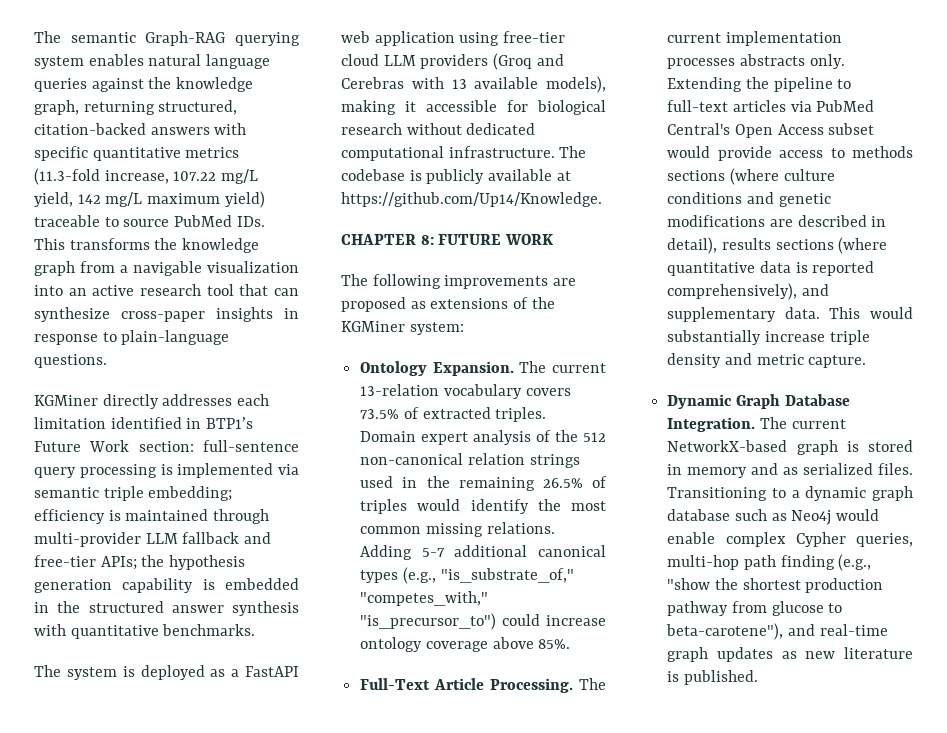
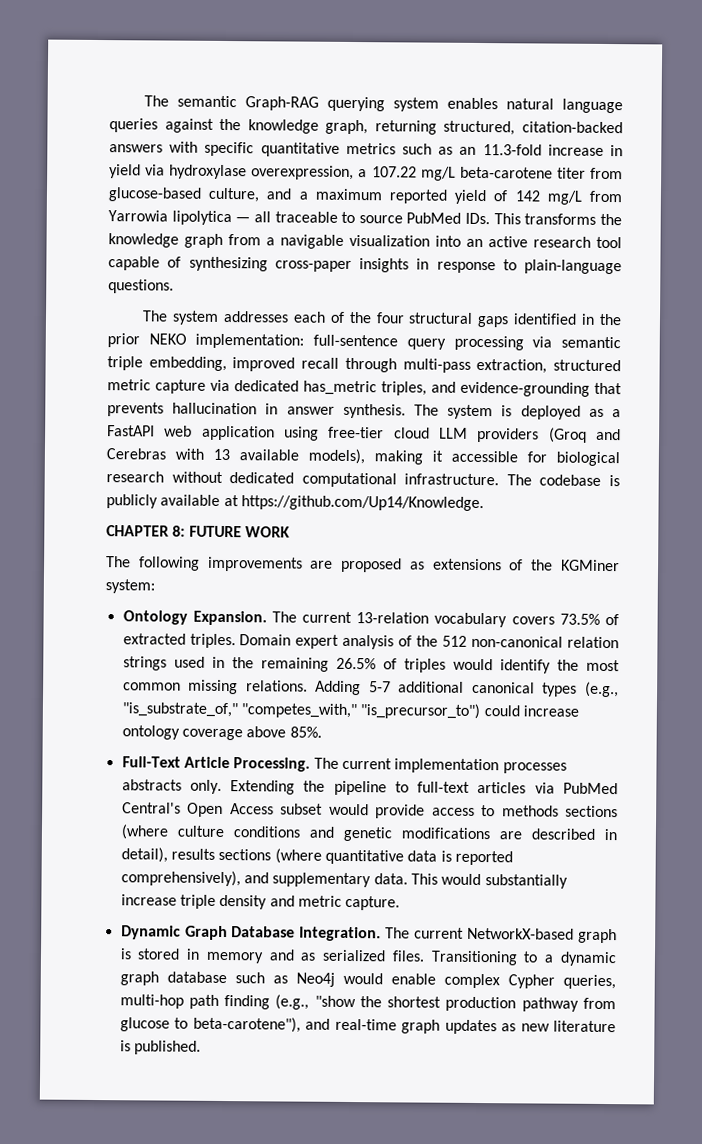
[34,168,259,185] [34,191,265,208] (11.3-fold increase, 107.22 mg/L yield, 142 mg/L maximum yield) -> [401,143,623,157] [109,164,623,181] [108,187,622,205] [108,210,271,226] such as an 11.3-fold increase in yield via hydroxylase overexpression, a 107.22 mg/L beta-carotene titer from glucose-based culture, and a maximum reported yield of 142 mg/L from Yarrowia lipolytica — all
[239,284,299,296] [34,307,110,322] that can synthesize -> [108,256,268,272] capable of synthesizing
[34,394,270,409] [34,417,254,429] [34,440,194,452] KGMiner directly addresses each limitation identified in BTP1’s Future Work section: -> [142,310,622,328] [107,333,305,349] The system addresses each of the four structural gaps identified in the prior NEKO implementation:
[160,463,274,478] is implemented -> (524, 343) none
[148,486,233,501] [34,509,270,524] [34,532,272,547] [34,555,246,570] [34,578,299,593] [34,601,299,616] [34,624,256,639] embedding; efficiency is maintained through multi-provider LLM fallback and free-tier APIs; the hypothesis generation capability is embedded in the structured answer synthesis with quantitative benchmarks. // -> [148,356,621,374] [107,379,622,397] [107,402,406,419] embedding, improved recall through multi-pass extraction, structured metric capture via dedicated has_metric triples, and evidence-grounding that prevents hallucination in answer synthesis.

